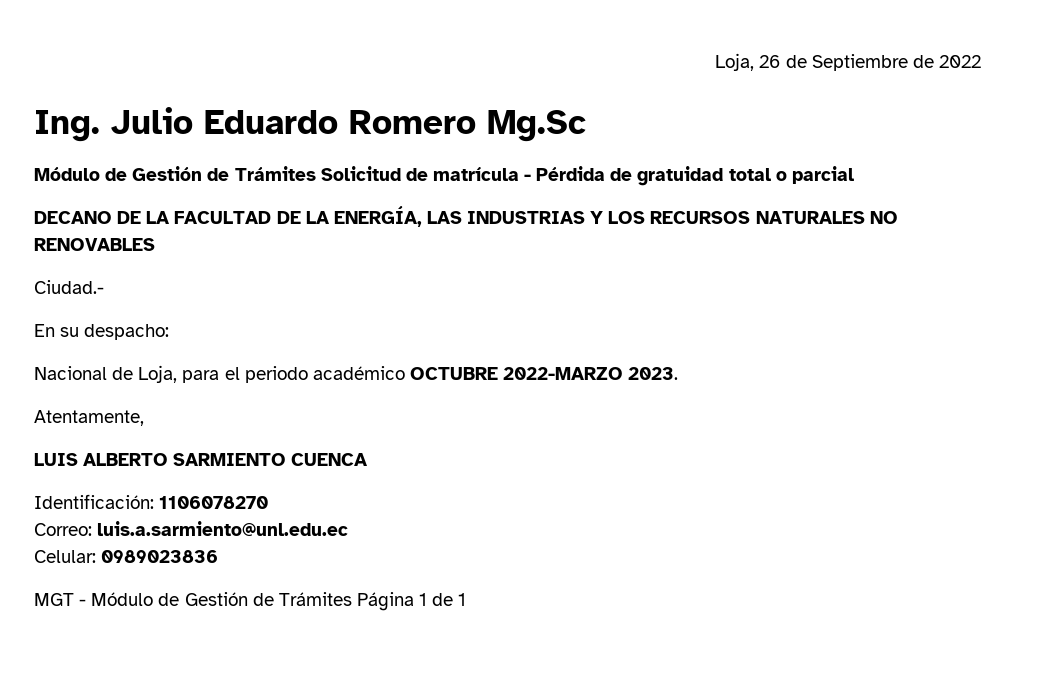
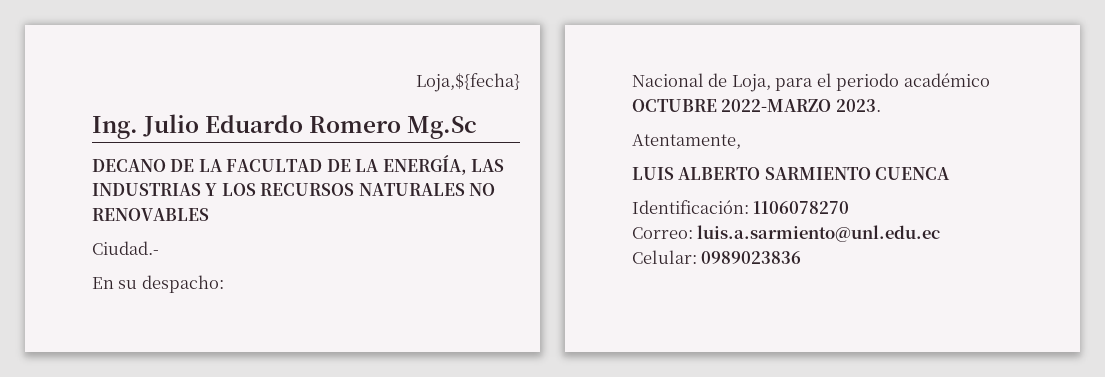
[715,53,981,71] Loja, 26 de Septiembre de 2022 -> [416,73,520,92] Loja,${fecha}
[34,166,854,186] // Módulo de Gestión de Trámites Solicitud de matrícula - Pérdida de gratuidad total o parcial -> (478, 127) none
[34,592,467,611] // MGT - Módulo de Gestión de Trámites Página 1 de 1 -> (802, 257) none

